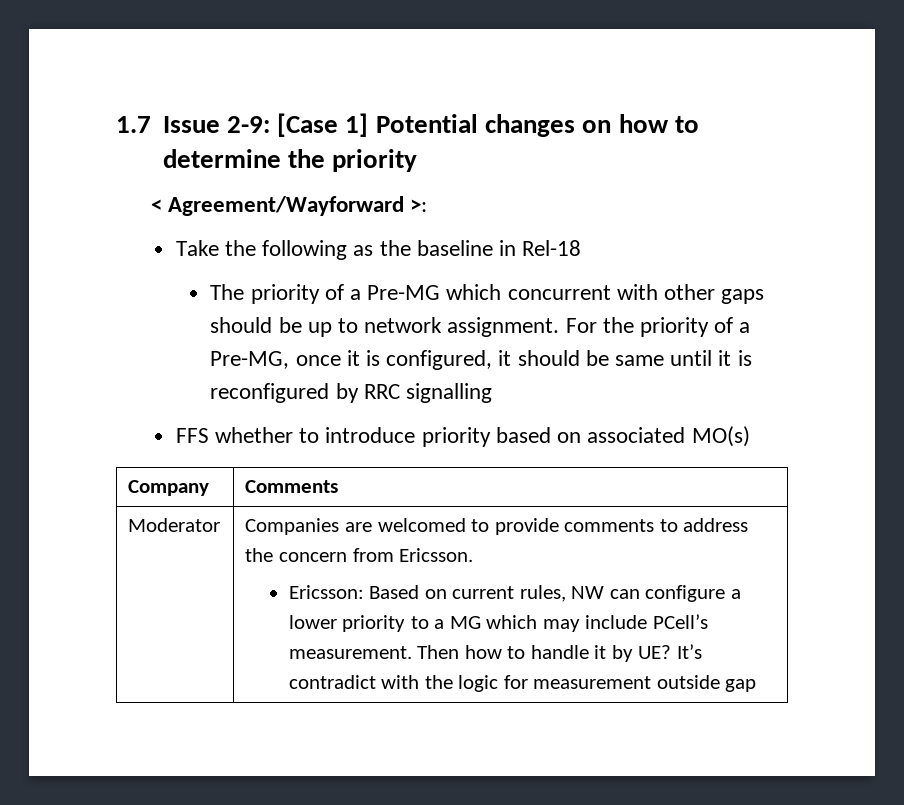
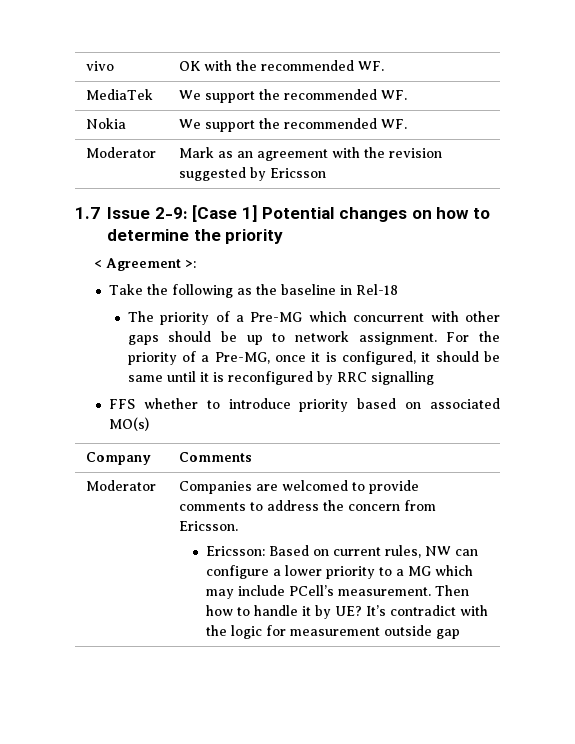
(116, 124) none -> [86,61,115,71] [179,60,385,71] [86,89,154,100] [179,89,408,103] [86,118,127,129] [179,118,408,132] [86,147,157,158] [179,147,443,161] [179,167,327,181] vivo | OK with the recommended WF. // MediaTek | We support the recommended WF. // Nokia | We support the recommended WF. // Moderator | Mark as an agreement with the revision suggested by Ericsson //
[167,196,404,216] Agreement/Wayforward -> [105,258,181,271] Agreement

